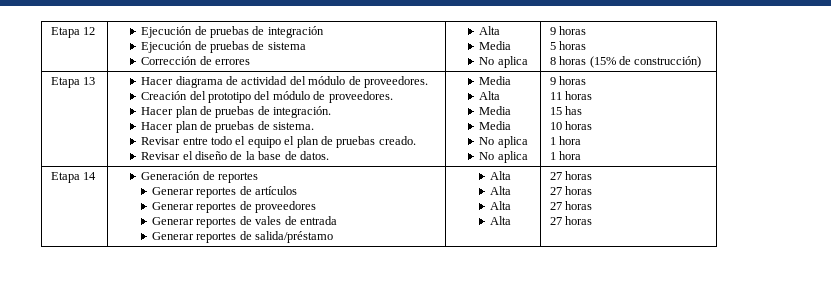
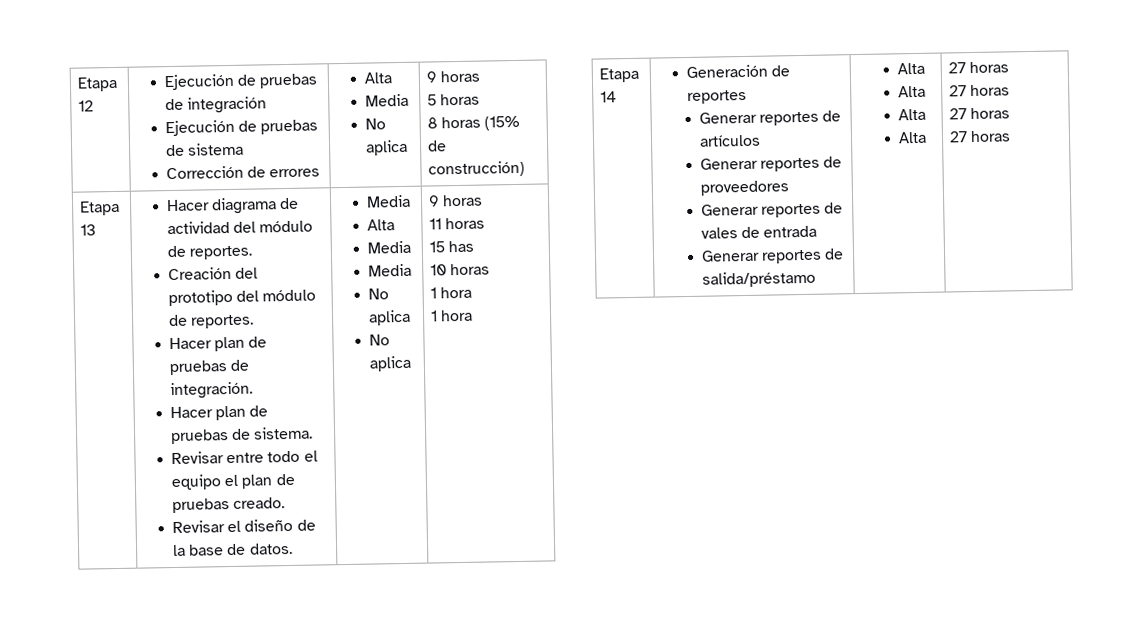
[363,76,428,88] proveedores. -> [189,245,254,260] reportes.
[328,91,393,103] proveedores. -> [190,314,255,329] reportes.

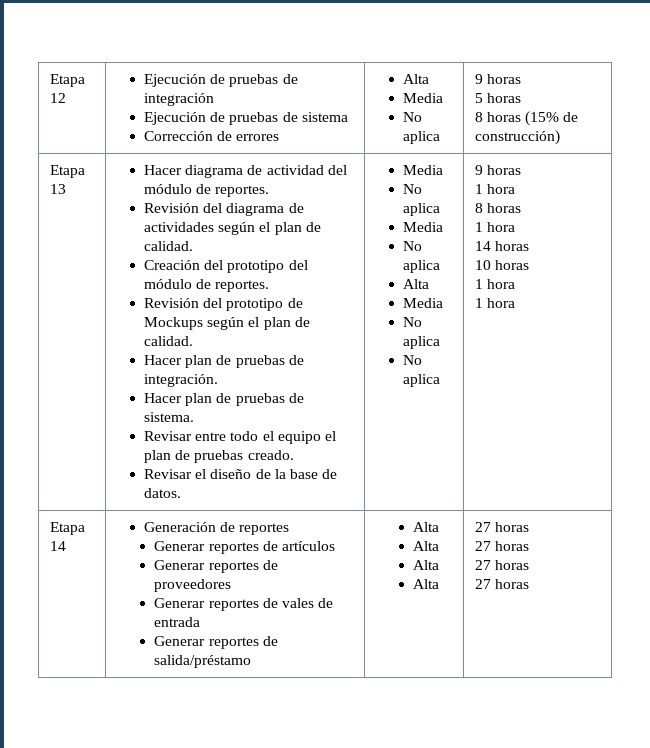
(254, 252) none -> [144,203,304,216] [144,222,321,235] [144,241,194,251] // Revisión del diagrama de actividades según el plan de calidad.
(255, 321) none -> [144,298,303,311] [144,317,310,330] [144,336,194,346] // Revisión del prototipo de Mockups según el plan de calidad.
[366,219,395,231] [366,240,411,254] Alta // Media -> [403,184,423,194] [403,203,441,216] [403,222,444,232] [403,241,423,251] [403,260,441,273] [403,279,430,289] No aplica // Media // No aplica // Alta
[428,217,486,230] [428,240,475,253] 11 horas // 15 has -> [474,184,515,194] [474,203,521,213] [474,222,515,232] [474,241,529,251] 1 hora // 8 horas // 1 hora // 14 horas

